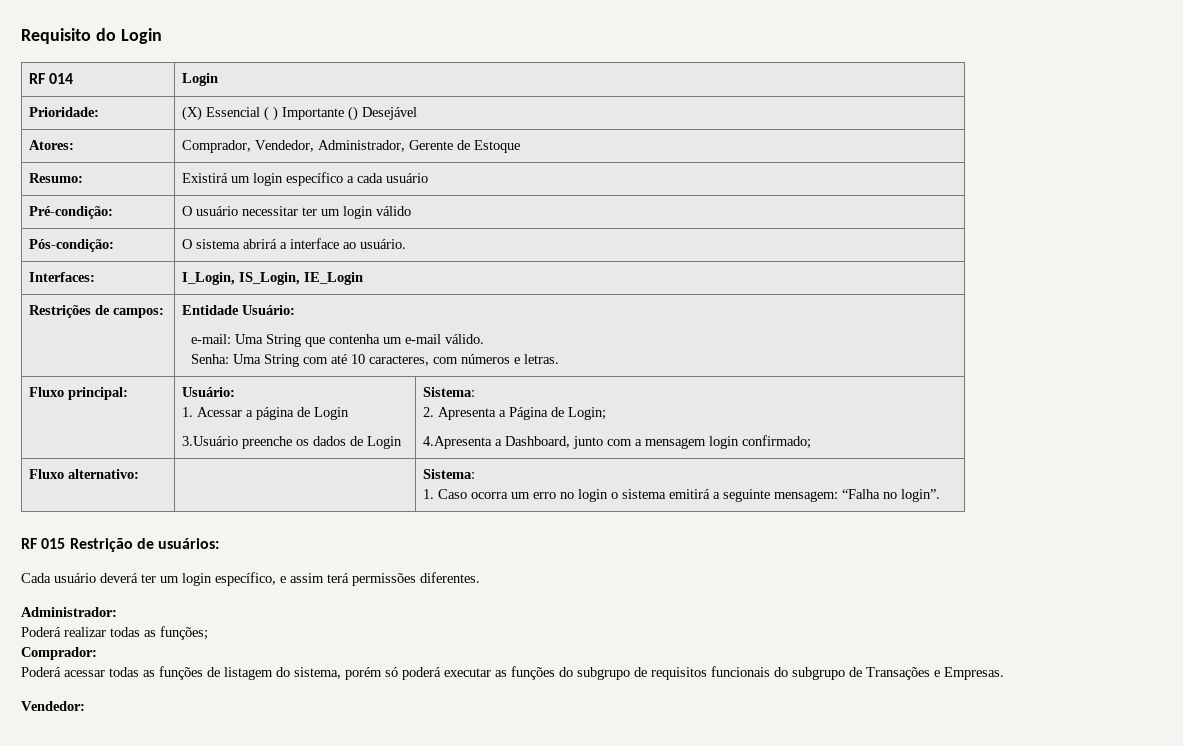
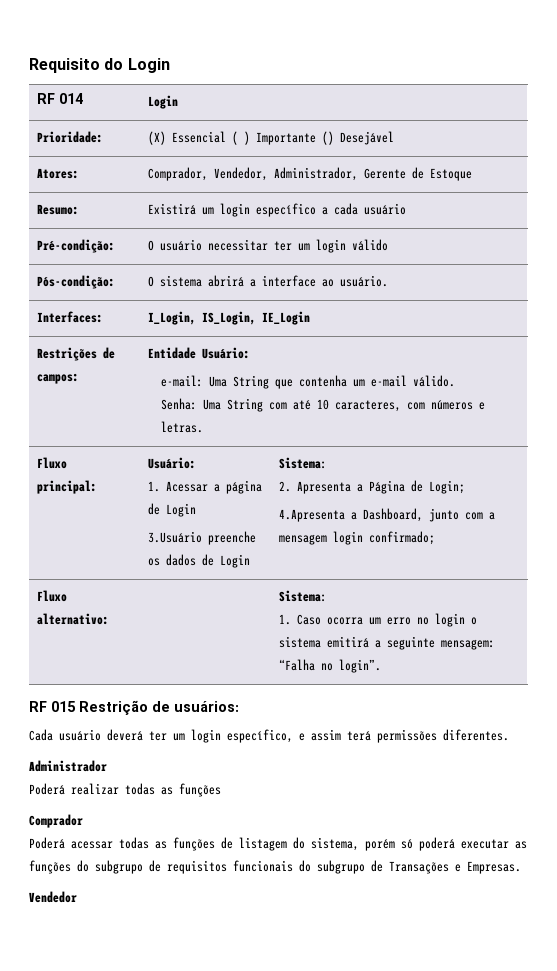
[21,607,117,617] Administrador: -> [29,760,107,772] Administrador
[160,626,208,640] [21,647,97,660] funções; // Comprador: -> [179,783,221,797] [29,814,83,828] funções // Comprador
[21,701,85,711] Vendedor: -> [29,891,77,903] Vendedor

